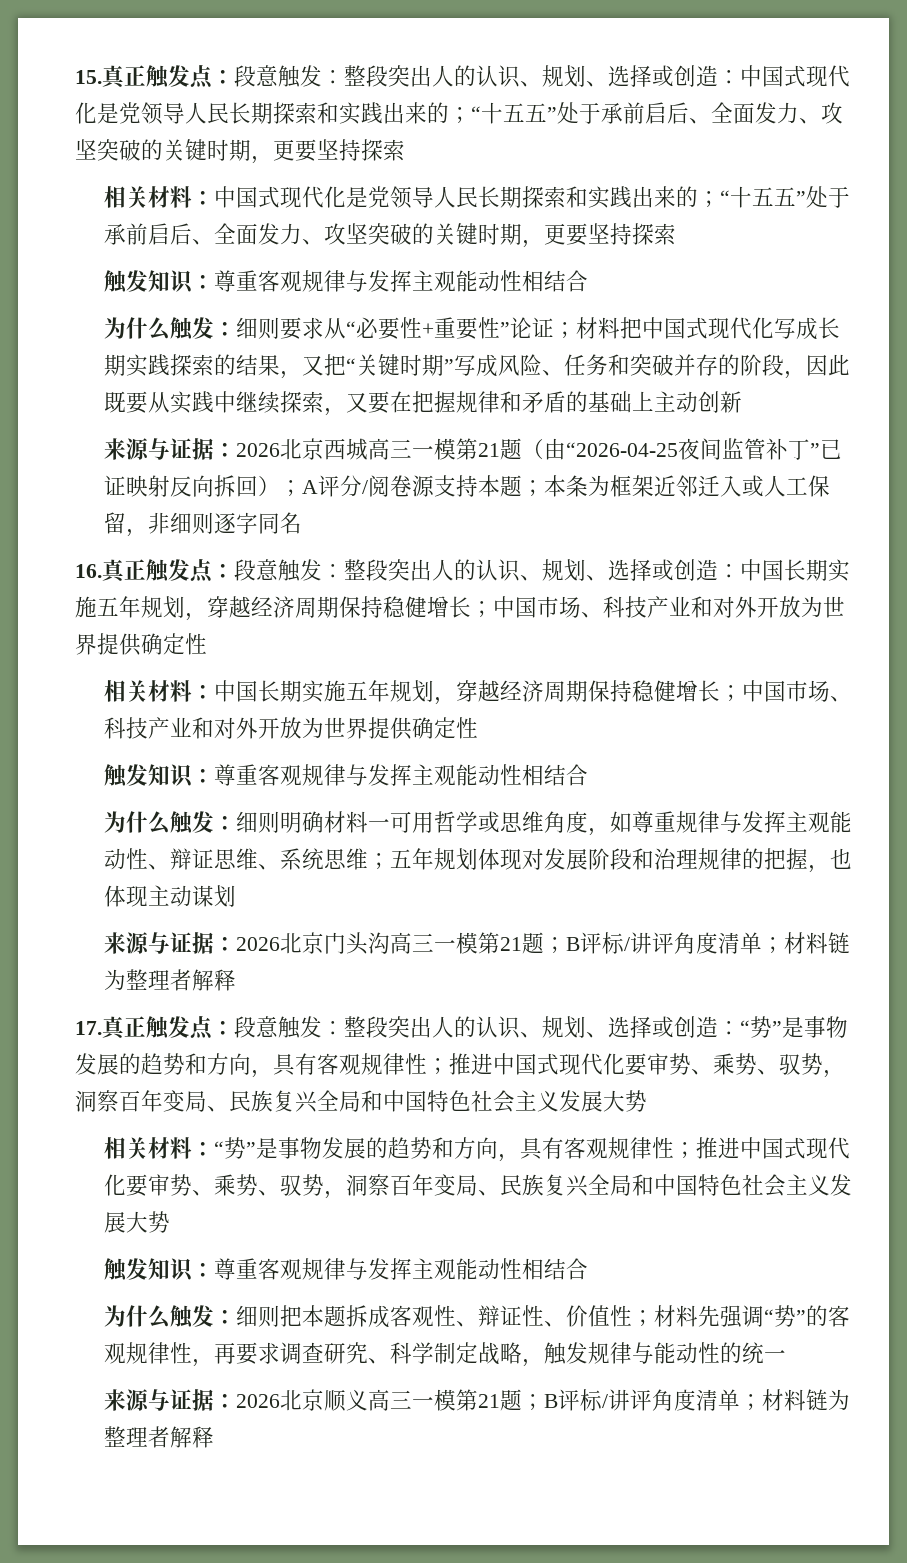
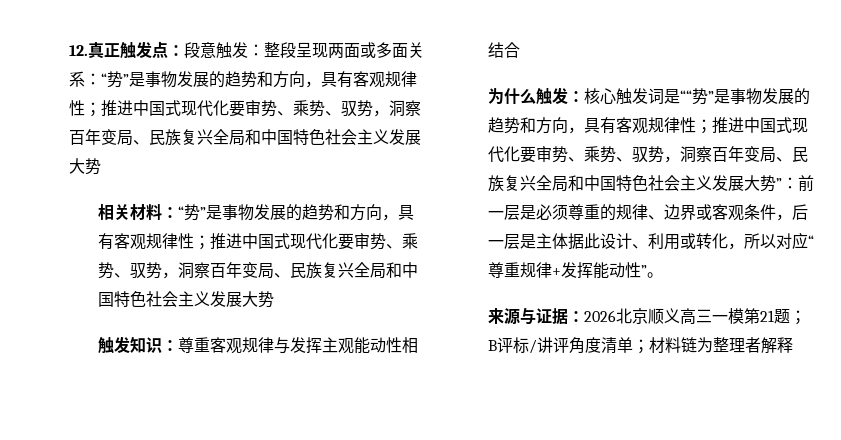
[75,65,850,89] [75,102,843,125] [75,139,405,164] [103,186,850,209] [103,223,676,248] [103,270,588,294] [103,317,840,341] [103,354,850,379] [103,391,742,416] [103,438,842,460] [103,475,830,497] [103,512,302,537] [75,559,850,583] [75,596,845,621] [75,633,207,656] [103,680,852,705] [103,717,478,740] [103,764,588,788] [103,811,852,836] [103,848,852,873] [103,885,236,907] [103,932,850,955] [103,969,236,991] [75,1016,718,1040] 15.真正触发点：段意触发：整段突出人的认识、规划、选择或创造：中国式现代化是党领导人民长期探索和实践出来的；“十五五”处于承前启后、全面发力、攻坚突破的关键时期，更要坚持探索 // 相关材料：中国式现代化是党领导人民长期探索和实践出来的；“十五五”处于承前启后、全面发力、攻坚突破的关键时期，更要坚持探索 // 触发知识：尊重客观规律与发挥主观能动性相结合 // 为什么触发：细则要求从“必要性+重要性”论证；材料把中国式现代化写成长期实践探索的结果，又把“关键时期”写成风险、任务和突破并存的阶段，因此既要从实践中继续探索，又要在把握规律和矛盾的基础上主动创新 // 来源与证据：2026北京西城高三一模第21题（由“2026-04-25夜间监管补丁”已证映射反向拆回）；A评分/阅卷源支持本题；本条为框架近邻迁入或人工保留，非细则逐字同名 // 16.真正触发点：段意触发：整段突出人的认识、规划、选择或创造：中国长期实施五年规划，穿越经济周期保持稳健增长；中国市场、科技产业和对外开放为世界提供确定性 // 相关材料：中国长期实施五年规划，穿越经济周期保持稳健增长；中国市场、科技产业和对外开放为世界提供确定性 // 触发知识：尊重客观规律与发挥主观能动性相结合 // 为什么触发：细则明确材料一可用哲学或思维角度，如尊重规律与发挥主观能动性、辩证思维、系统思维；五年规划体现对发展阶段和治理规律的把握，也体现主动谋划 // 来源与证据：2026北京门头沟高三一模第21题；B评标/讲评角度清单；材料链为整理者解释 // 17.真正触发点：段意触发：整段突出人的认识、规划、选择或创造 -> [69,41,424,59] [69,71,85,87] 12.真正触发点：段意触发：整段呈现两面或多面关系
[235,1305,850,1328] [103,1342,786,1367] 细则把本题拆成客观性、辩证性、价值性；材料先强调“势”的客观规律性，再要求调查研究、科学制定战略，触发规律与能动性的统一 -> [584,88,811,105] [488,117,809,134] [488,146,809,163] [488,175,815,192] [488,204,809,221] [488,232,815,250] [488,262,664,279] 核心触发词是““势”是事物发展的趋势和方向，具有客观规律性；推进中国式现代化要审势、乘势、驭势，洞察百年变局、民族复兴全局和中国特色社会主义发展大势”：前一层是必须尊重的规律、边界或客观条件，后一层是主体据此设计、利用或转化，所以对应“尊重规律+发挥能动性”。

